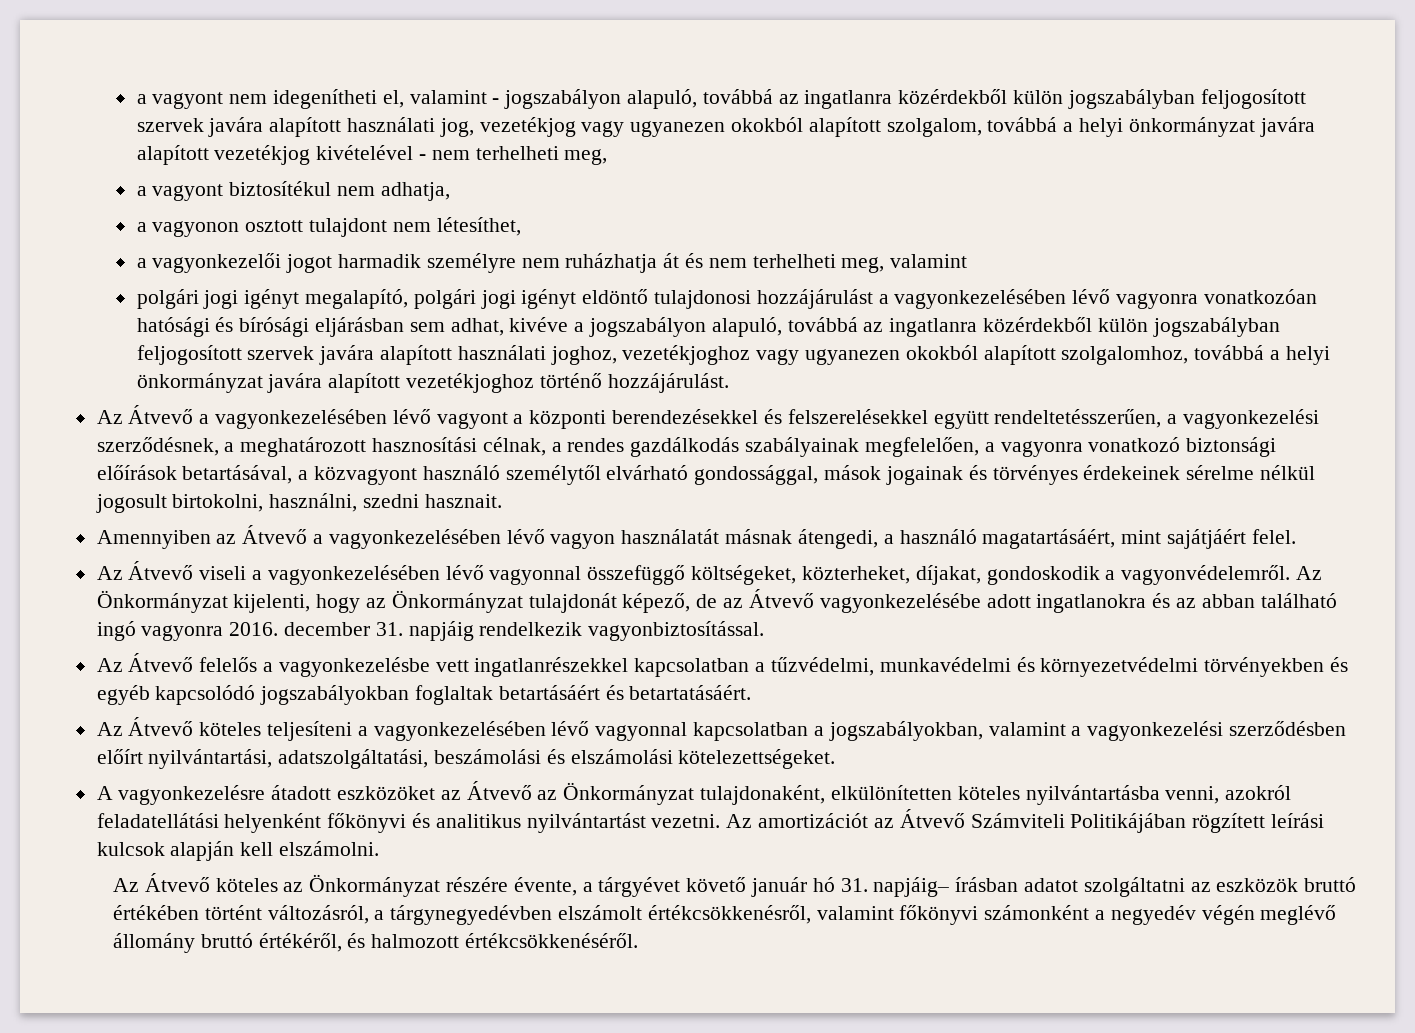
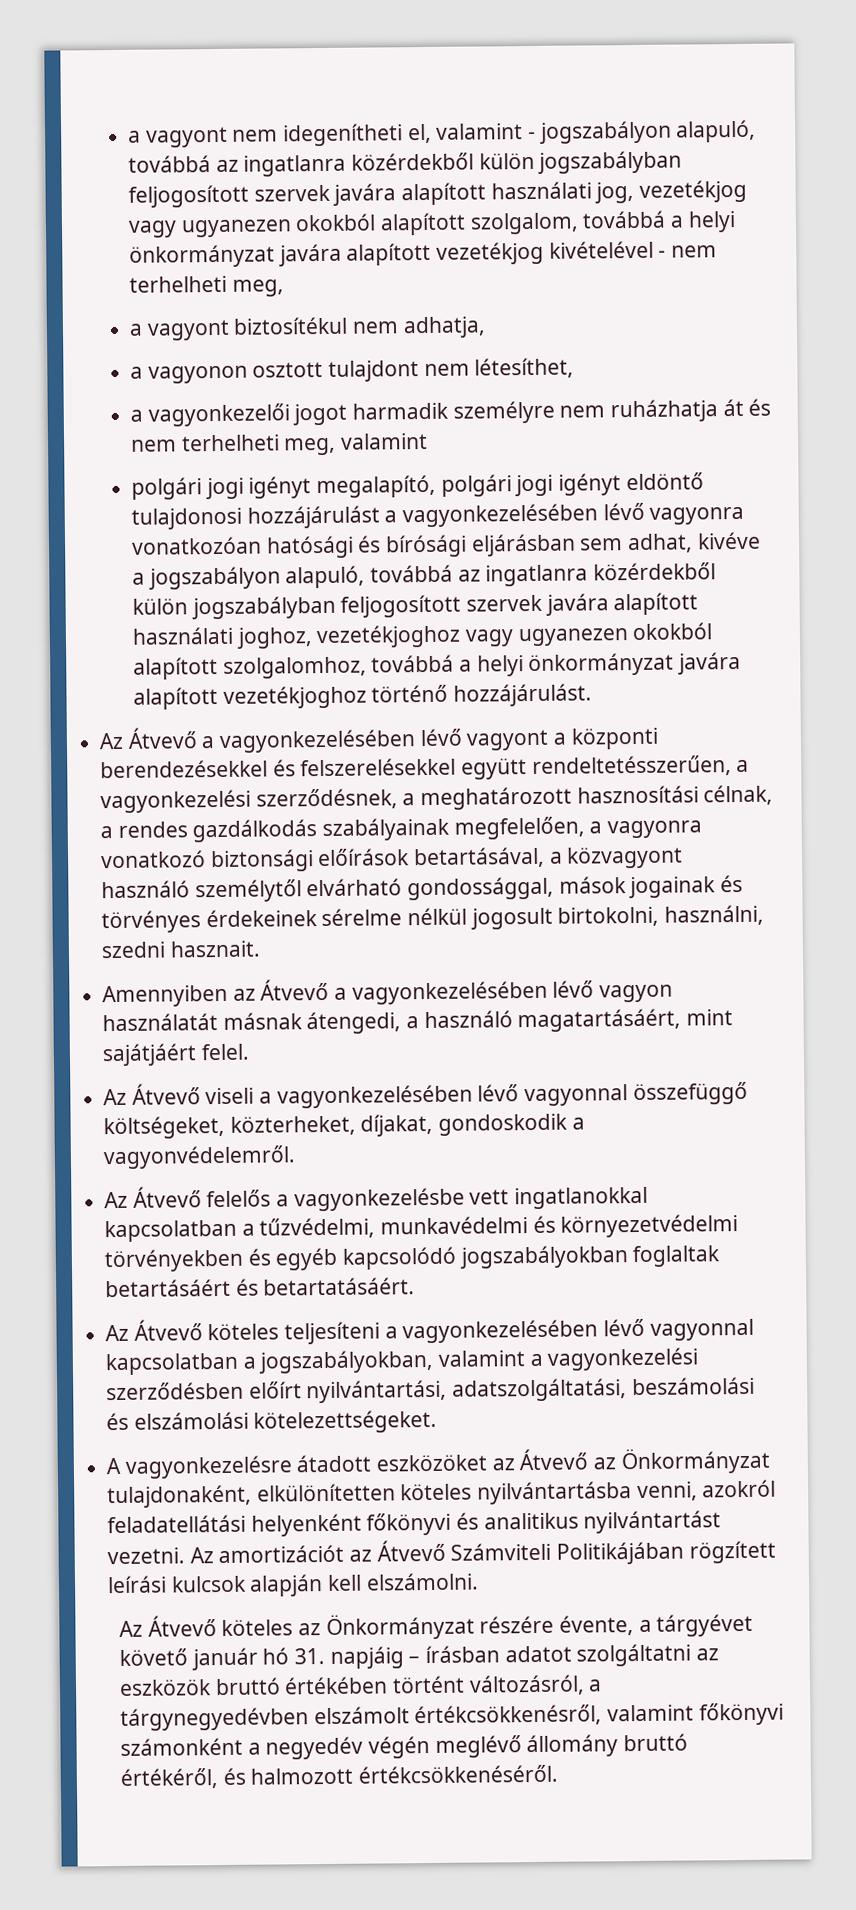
[1295,566,1322,580] [96,589,1337,613] [96,621,765,641] Az Önkormányzat kijelenti, hogy az Önkormányzat tulajdonát képező, de az Átvevő vagyonkezelésébe adott ingatlanokra és az abban található ingó vagyonra 2016. december 31. napjáig rendelkezik vagyonbiztosítással. -> (297, 1157) none
[474,657,629,677] ingatlanrészekkel -> [514,1186,649,1210] ingatlanokkal
[873,877,950,897] napjáig– -> [329,1646,421,1669] napjáig –

